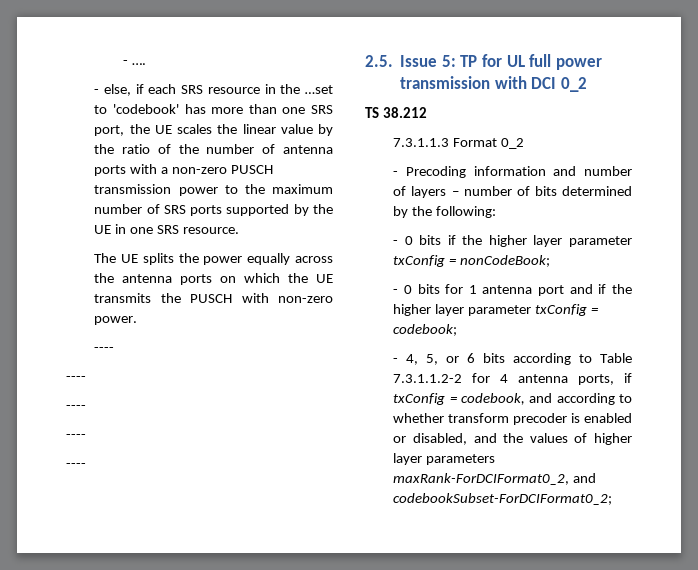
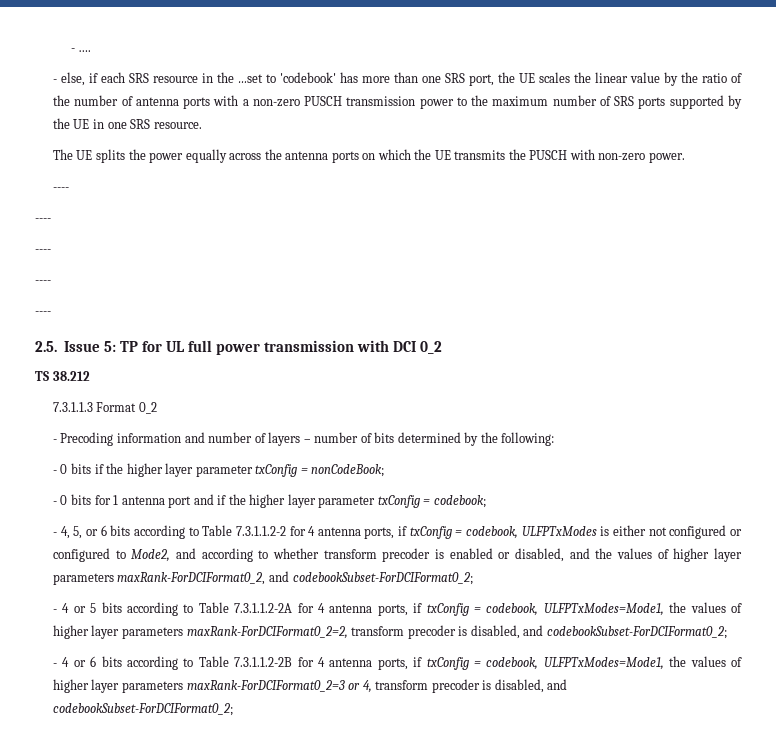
(525, 399) none -> [521,525,743,539] [52,548,171,562] ULFPTxModes is either not configured or configured to Mode2,
(613, 499) none -> [52,602,742,616] [52,625,727,639] [52,656,742,670] [52,679,568,693] [52,703,233,716] // - 4 or 5 bits according to Table 7.3.1.1.2-2A for 4 antenna ports, if txConfig = codebook, ULFPTxModes=Mode1, the values of higher layer parameters maxRank-ForDCIFormat0_2=2, transform precoder is disabled, and codebookSubset-ForDCIFormat0_2; // - 4 or 6 bits according to Table 7.3.1.1.2-2B for 4 antenna ports, if txConfig = codebook, ULFPTxModes=Mode1, the values of higher layer parameters maxRank-ForDCIFormat0_2=3 or 4, transform precoder is disabled, and codebookSubset-ForDCIFormat0_2;

